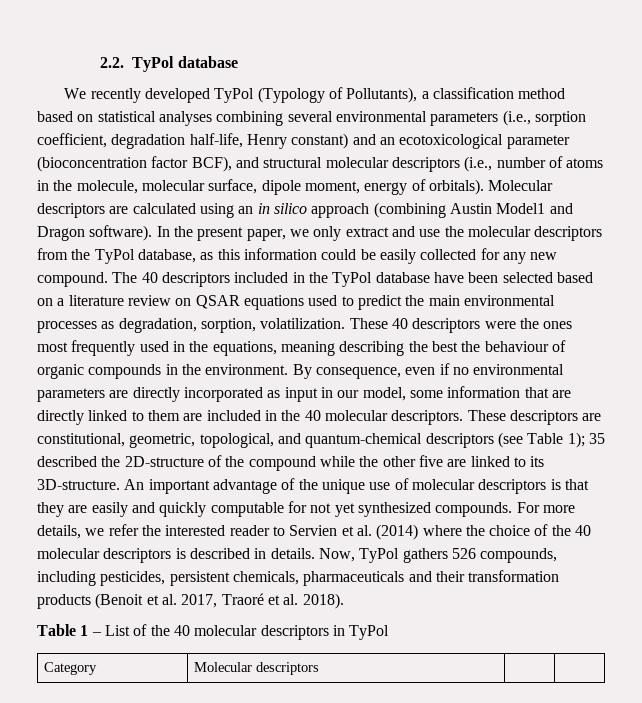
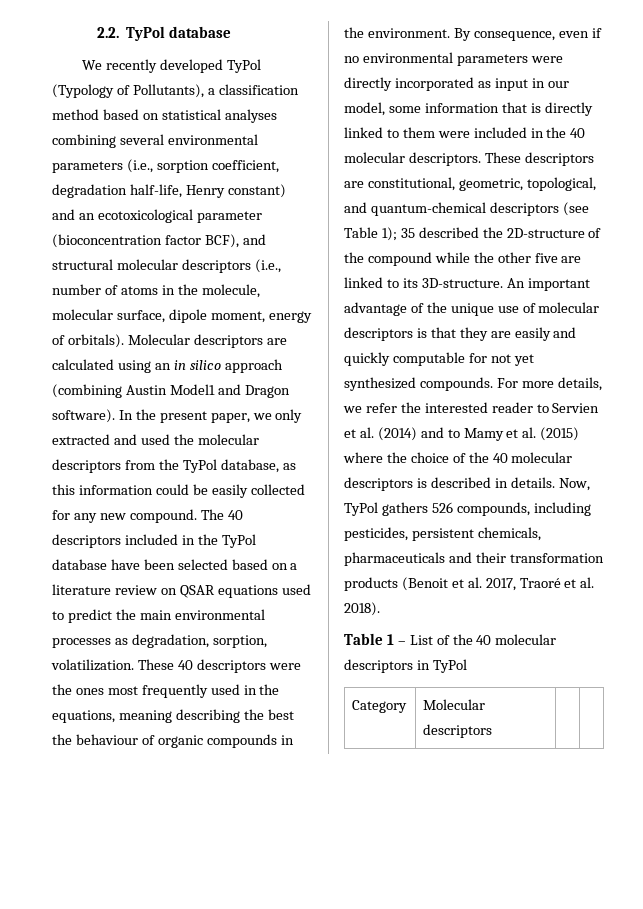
[345,226,441,237] extract and use -> [52,434,170,445] extracted and used
[109,390,129,398] are -> [530,56,563,63] were
[551,390,571,398] are -> [530,103,541,113] is
[183,413,203,421] are -> [437,131,470,138] were
(419, 532) none -> [420,427,580,441] and to Mamy et al. (2015)

